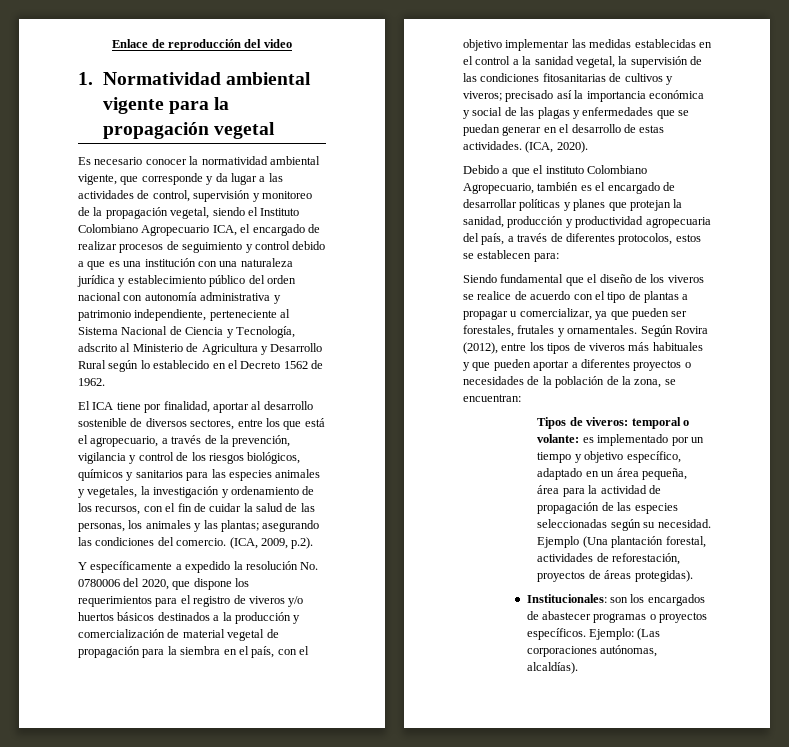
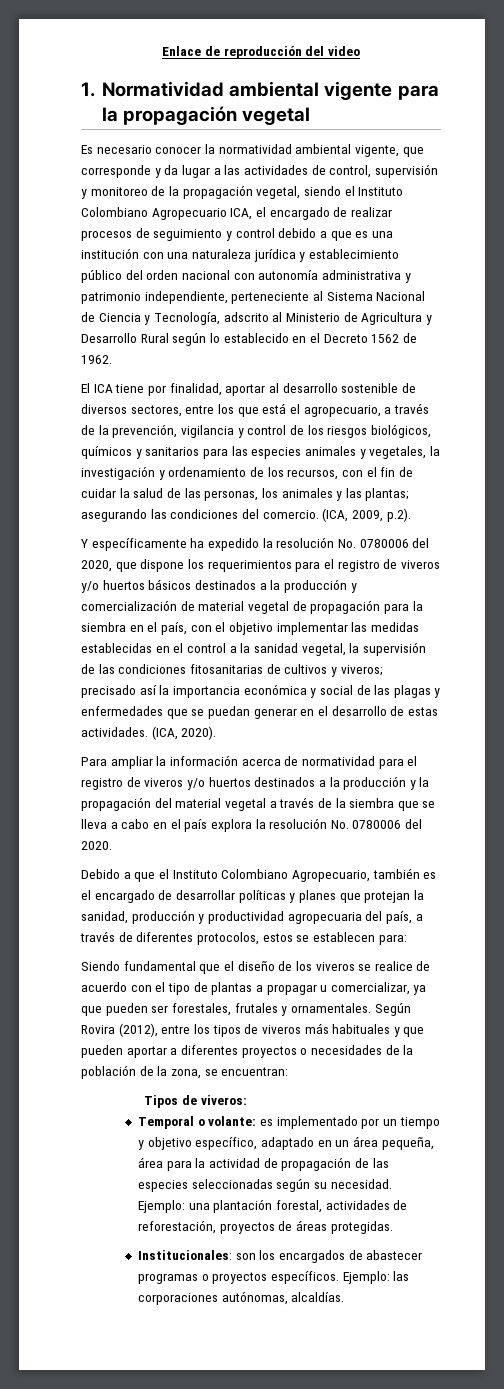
[175,564,182,570] a -> [190,538,205,548] ha
(588, 147) none -> [81,755,418,769] [81,776,430,790] [81,797,436,811] [81,818,423,832] [81,841,112,850] // Para ampliar la información acerca de normatividad para el registro de viveros y/o huertos destinados a la producción y la propagación del material vegetal a través de la siembra que se lleva a cabo en el país explora la resolución No. 0780006 del 2020.
[545,166,584,174] instituto -> [172,870,218,879] Instituto
[631,417,681,429] temporal -> [138,1116,195,1129] // Temporal
[537,536,608,548] Ejemplo (Una -> [138,1200,210,1213] Ejemplo: una
[634,570,693,582] protegidas). -> [330,1221,393,1234] protegidas.
[637,628,661,640] (Las -> [393,1271,410,1281] las
[526,662,578,674] alcaldías). -> [291,1292,345,1302] alcaldías.

